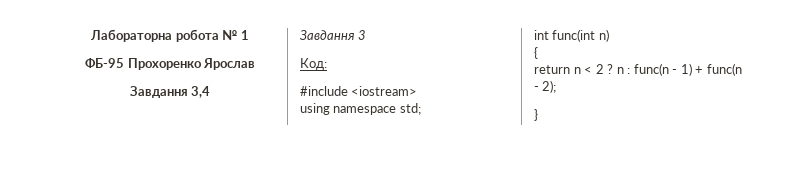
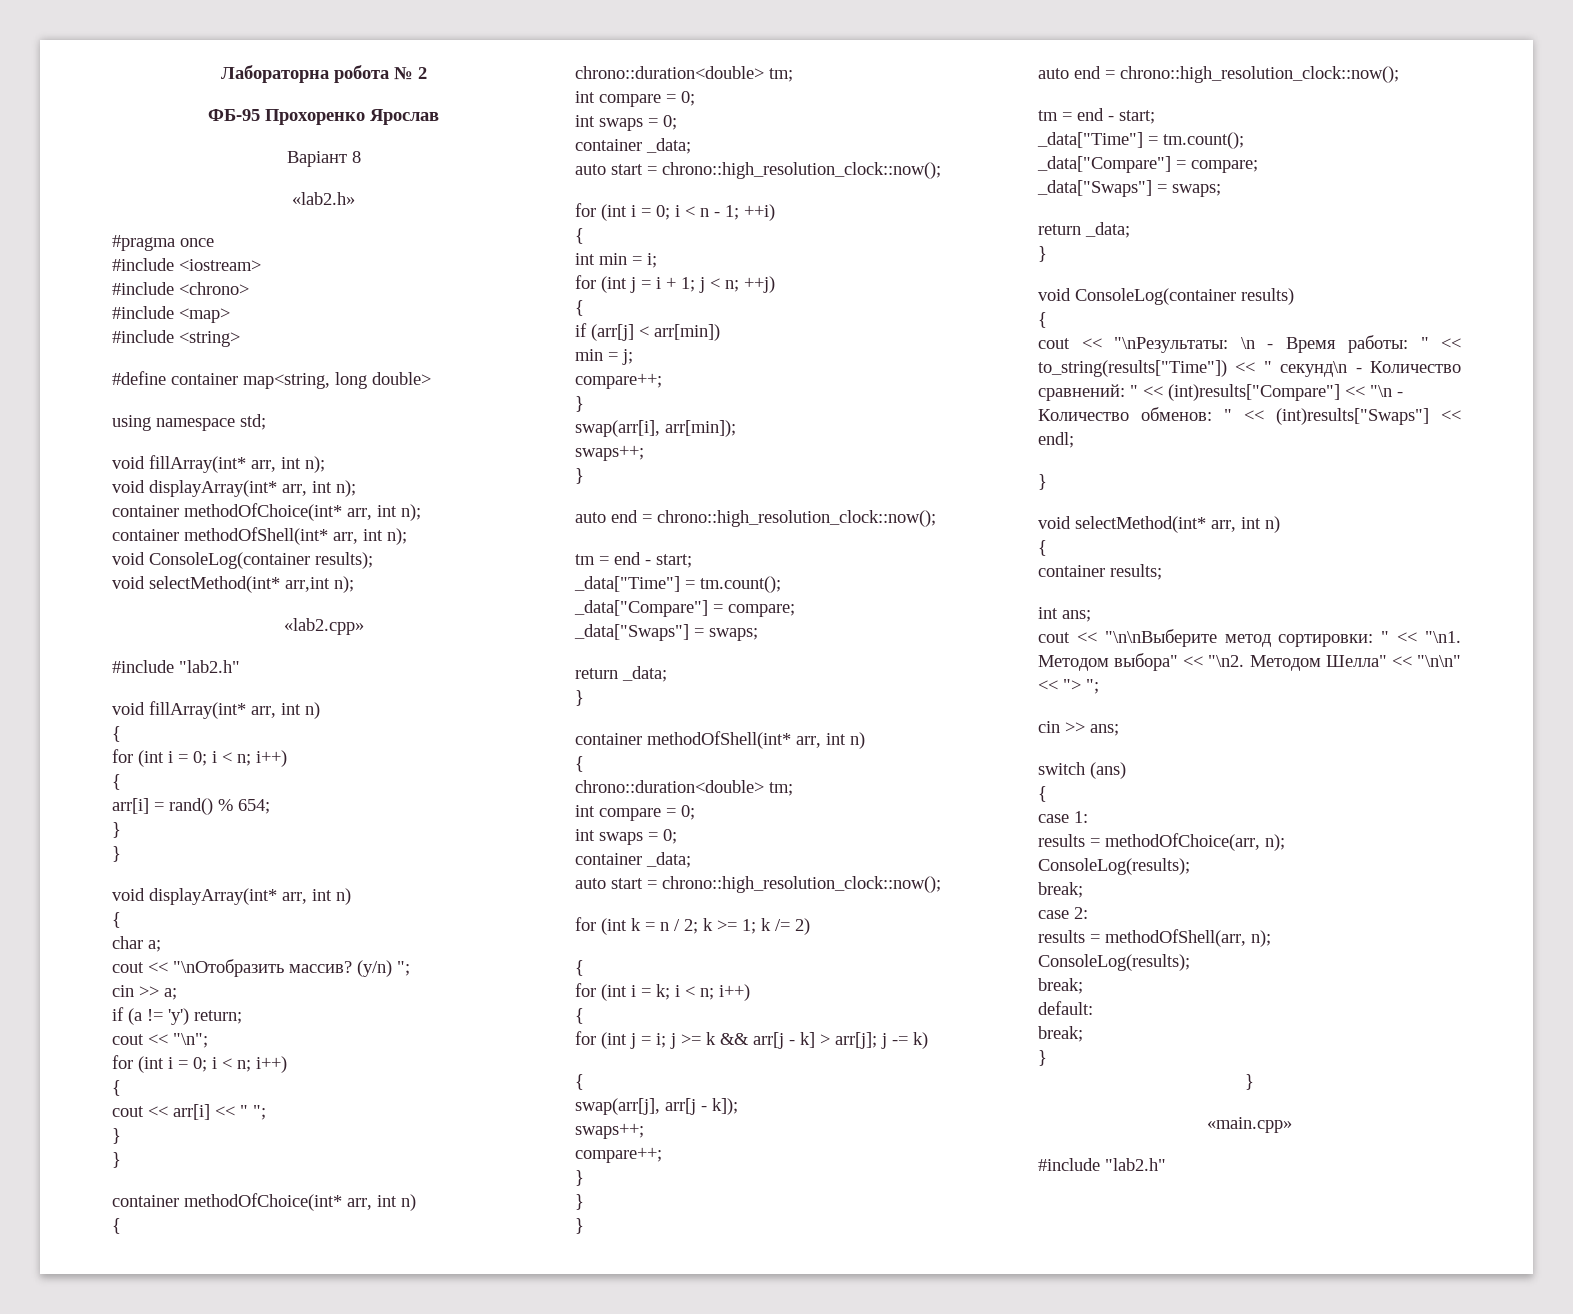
[240,30,249,40] 1 -> [417,67,427,79] 2
[129,86,211,98] [299,30,367,40] [300,58,327,70] [300,86,418,96] [300,103,421,115] [534,29,609,42] [534,47,538,59] [534,63,742,76] [534,80,557,93] [534,109,538,121] Завдання 3,4 // Завдання 3 // Код: // #include <iostream> // using namespace std; // int func(int n) // { // return n < 2 ? n : func(n - 1) + func(n - 2); // } -> [286,151,361,167] [292,192,355,205] [112,235,214,251] [112,258,261,271] [112,282,249,295] [112,306,230,323] [112,330,240,347] [112,371,431,389] [112,414,266,431] [112,455,325,473] [112,480,356,497] [112,503,421,521] [112,527,407,545] [112,552,373,569] [112,576,354,593] [283,618,364,635] [112,660,240,673] [112,701,320,719] [112,726,121,742] [112,749,287,767] [112,774,121,790] [112,798,270,815] [112,822,121,838] [112,846,121,862] [112,888,351,905] [112,912,121,928] [112,936,161,952] [112,959,410,977] [112,985,177,1000] [112,1007,242,1025] [112,1033,208,1048] [112,1055,287,1073] [112,1080,121,1096] [112,1104,266,1120] [112,1128,121,1144] [112,1152,121,1168] [112,1193,416,1211] [112,1218,121,1234] [575,66,793,82] [575,91,695,107] [575,115,677,131] [575,138,691,154] [575,162,941,179] [575,203,775,221] [575,228,584,244] [575,253,657,268] [575,275,775,293] [575,300,584,316] [575,323,720,341] [575,349,633,365] [575,373,662,389] [575,396,584,412] [575,420,736,437] [575,445,644,461] [575,468,584,484] [575,510,936,527] [575,552,692,568] [574,576,781,593] [574,600,795,617] [574,624,758,641] [575,666,667,682] [575,690,584,706] [575,731,865,749] [575,756,584,772] [575,780,793,796] [575,805,695,821] [575,829,677,845] [575,852,691,868] [575,876,941,893] [575,917,810,935] [575,960,584,976] [575,983,750,1001] [575,1008,584,1024] [575,1031,928,1049] [575,1074,584,1090] [575,1098,738,1115] [575,1123,644,1139] [575,1147,662,1163] [575,1170,584,1186] [575,1194,584,1210] [575,1218,584,1234] [1038,66,1399,83] [1038,108,1155,124] [1037,132,1244,149] [1037,156,1258,173] [1037,180,1221,197] [1038,222,1130,238] [1038,246,1047,262] [1038,288,1294,305] [1038,312,1047,328] [1038,335,1461,353] [1038,360,1461,377] [1038,384,1403,401] [1038,407,1461,425] [1038,432,1074,448] [1038,474,1047,490] [1038,516,1280,533] [1038,540,1047,556] [1038,564,1162,580] [1038,607,1091,622] [1038,629,1461,647] [1038,653,1461,671] [1038,679,1099,694] [1038,721,1119,736] [1038,762,1126,779] [1038,786,1047,802] [1038,811,1088,823] [1038,833,1285,851] [1038,858,1190,875] [1038,882,1083,898] [1038,907,1088,919] [1038,929,1271,947] [1038,954,1190,971] [1038,978,1083,994] [1038,1001,1093,1015] [1038,1026,1083,1042] [1038,1050,1047,1066] [1245,1074,1254,1090] [1207,1117,1292,1133] [1038,1158,1166,1171] Варіант 8 // «lab2.h» // #pragma once // #include <iostream> // #include <chrono> // #include <map> // #include <string> // #define container map<string, long double> // using namespace std; // void fillArray(int* arr, int n); // void displayArray(int* arr, int n); // container methodOfChoice(int* arr, int n); // container methodOfShell(int* arr, int n); // void ConsoleLog(container results); // void selectMethod(int* arr,int n); // «lab2.cpp» // #include "lab2.h" // void fillArray(int* arr, int n) // { // for (int i = 0; i < n; i++) // { // arr[i] = rand() % 654; // } // } // void displayArray(int* arr, int n) // { // char a; // cout << "\nОтобразить массив? (y/n) "; // cin >> a; // if (a != 'y') return; // cout << "\n"; // for (int i = 0; i < n; i++) // { // cout << arr[i] << " "; // } // } // container methodOfChoice(int* arr, int n) // { // chrono::duration<double> tm; // int compare = 0; // int swaps = 0; // container _data; // auto start = chrono::high_resolution_clock::now(); // for (int i = 0; i < n - 1; ++i) // { // int min = i; // for (int j = i + 1; j < n; ++j) // { // if (arr[j] < arr[min]) // min = j; // compare++; // } // swap(arr[i], arr[min]); // swaps++; // } // auto end = chrono::high_resolution_clock::now(); // tm = end - start; // _data["Time"] = tm.count(); // _data["Compare"] = compare; // _data["Swaps"] = swaps; // return _data; // } // container methodOfShell(int* arr, int n) // { // chrono::duration<double> tm; // int compare = 0; // int swaps = 0; // container _data; // auto start = chrono::high_resolution_clock::now(); // for (int k = n / 2; k >= 1; k /= 2) // { // for (int i = k; i < n; i++) // { // for (int j = i; j >= k && arr[j - k] > arr[j]; j -= k) // { // swap(arr[j], arr[j - k]); // swaps++; // compare++; // } // } // } // auto end = chrono::high_resolution_clock::now(); // tm = end - start; // _data["Time"] = tm.count(); // _data["Compare"] = compare; // _data["Swaps"] = swaps; // return _data; // } // void ConsoleLog(container results) // { // cout << "\nРезультаты: \n - Время работы: " << to_string(results["Time"]) << " секунд\n - Количество сравнений: " << (int)results["Compare"] << "\n - Количество обменов: " << (int)results["Swaps"] << endl; // } // void selectMethod(int* arr, int n) // { // container results; // int ans; // cout << "\n\nВыберите метод сортировки: " << "\n1. Методом выбора" << "\n2. Методом Шелла" << "\n\n" << "> "; // cin >> ans; // switch (ans) // { // case 1: // results = methodOfChoice(arr, n); // ConsoleLog(results); // break; // case 2: // results = methodOfShell(arr, n); // ConsoleLog(results); // break; // default: // break; // } // } // «main.cpp» // #include "lab2.h"

